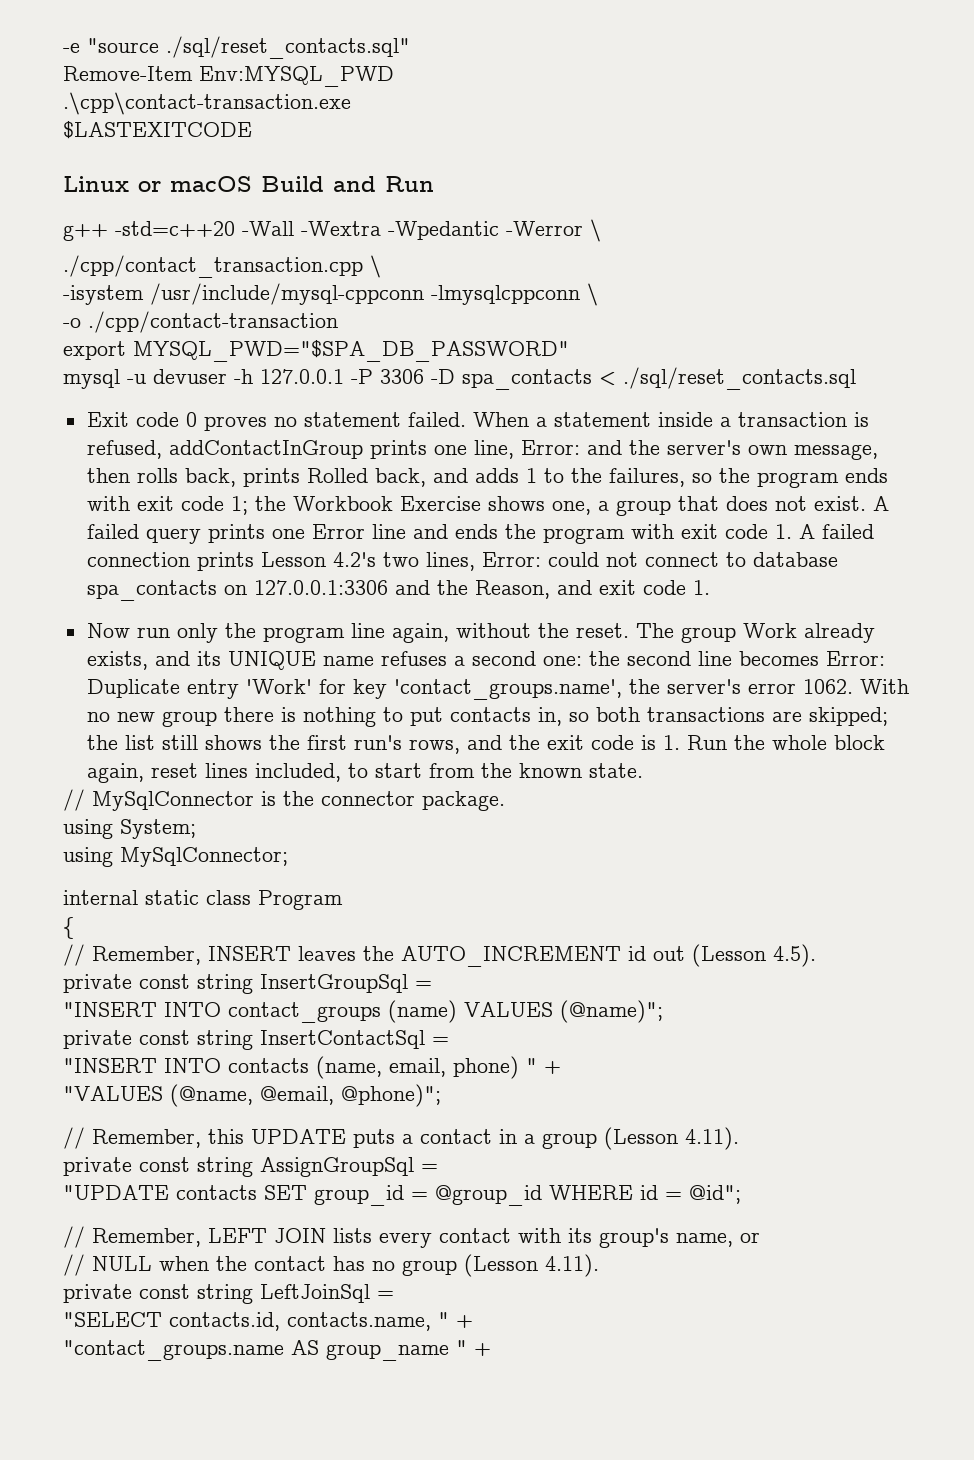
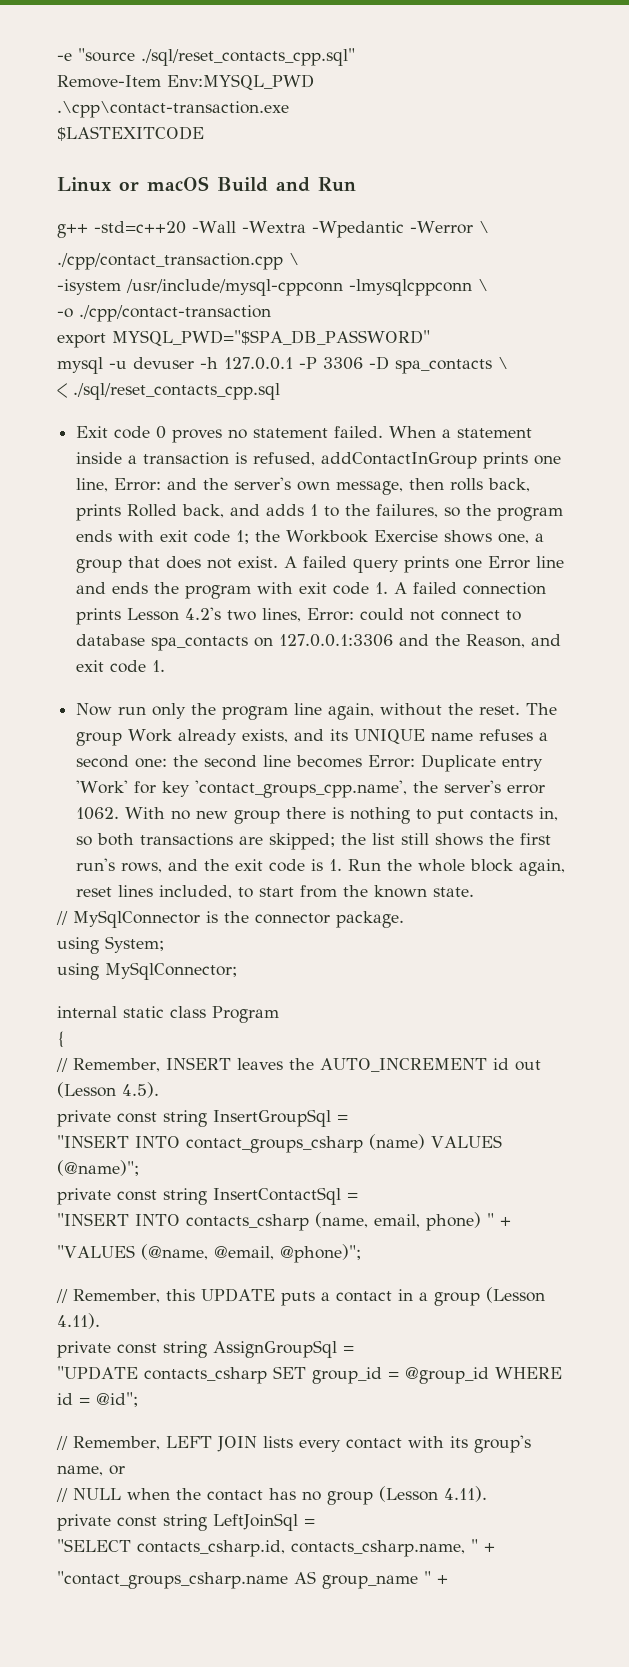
[166,36,410,59] ./sql/reset_contacts.sql" -> [141,48,355,66] ./sql/reset_contacts_cpp.sql"
[599,367,856,390] < ./sql/reset_contacts.sql -> [498,357,508,369] [57,383,280,400] \ // < ./sql/reset_contacts_cpp.sql
[393,679,622,700] 'contact_groups.name', -> [195,780,408,798] 'contact_groups_cpp.name',
[228,1002,381,1023] contact_groups -> [186,1136,363,1153] contact_groups_csharp
[228,1058,309,1073] contacts -> [186,1214,309,1231] contacts_csharp
[176,1185,257,1200] contacts -> [143,1367,267,1384] contacts_csharp
[169,1312,473,1331] [63,1340,284,1361] contacts.id, contacts.name, " + // "contact_groups.name -> [137,1539,495,1557] [57,1571,288,1589] contacts_csharp.id, contacts_csharp.name, " + // "contact_groups_csharp.name

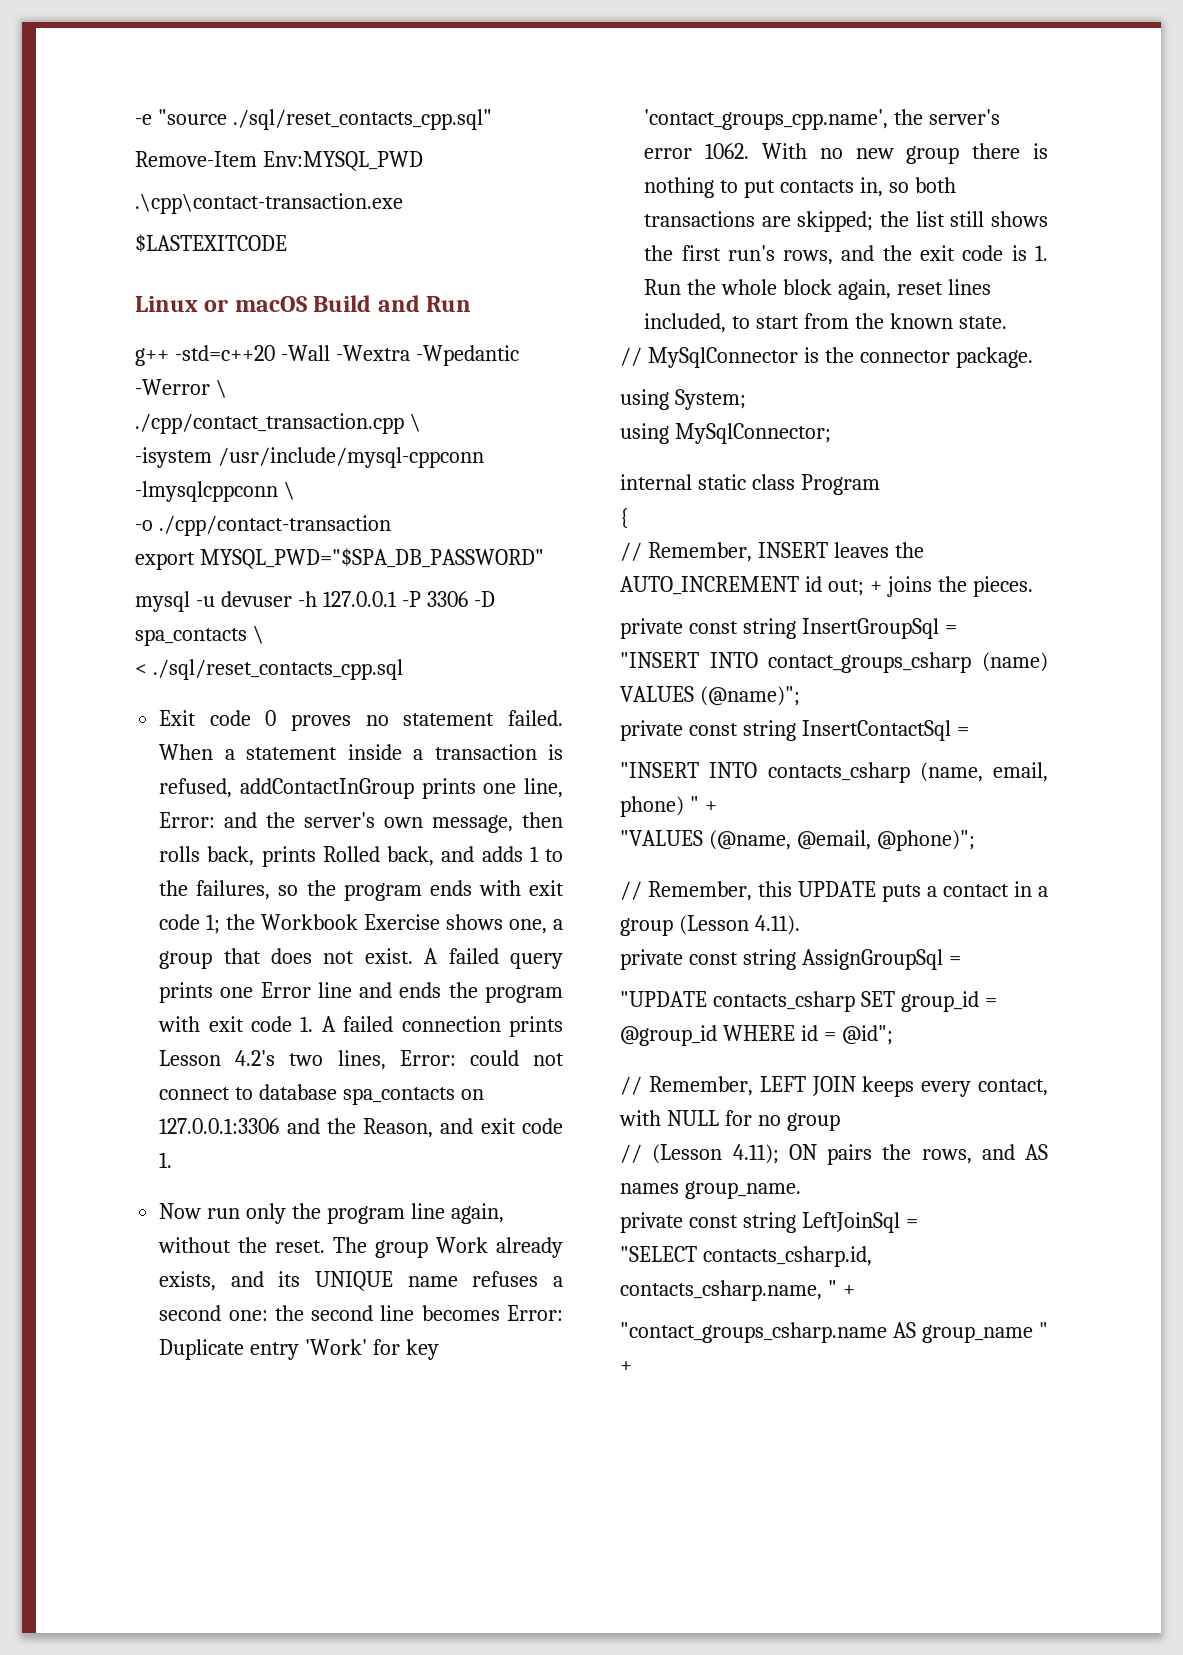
[515,1060,541,1071] [57,1082,159,1098] out (Lesson 4.5). -> [827,576,1033,597] out; + joins the pieces.
[263,1435,531,1453] [57,1465,125,1476] [56,1486,487,1505] lists every contact with its group's name, or // // NULL when the contact has no group (Lesson 4.11). -> [862,1076,1048,1097] [619,1110,840,1131] [620,1144,1048,1165] [620,1181,801,1199] keeps every contact, with NULL for no group // // (Lesson 4.11); ON pairs the rows, and AS names group_name.

